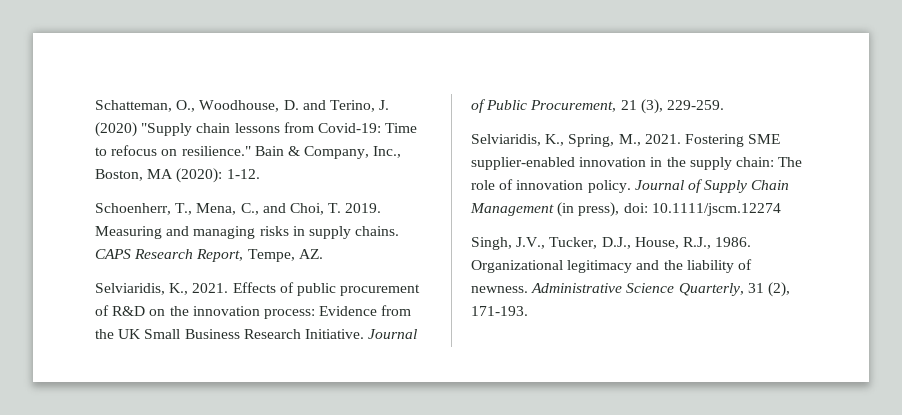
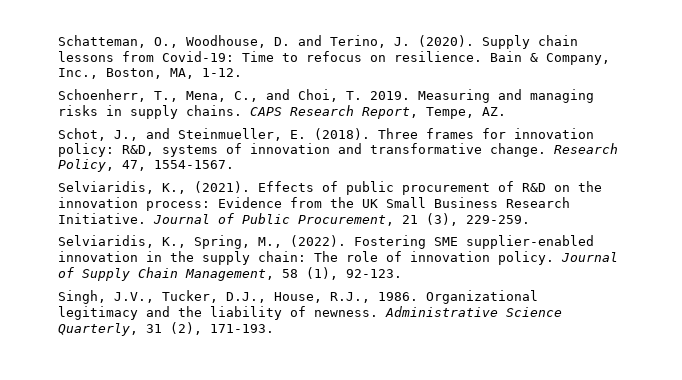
[95,122,193,137] (2020) "Supply -> [418,35,530,49] (2020). Supply
[181,146,251,156] resilience." -> [394,51,482,62] resilience.
[147,168,223,183] MA (2020): -> [170,68,194,79] MA,
[95,283,229,295] // Selviaridis, K., 2021. -> [58,128,594,141] [58,143,618,157] [58,159,234,172] [58,181,250,194] // Schot, J., and Steinmueller, E. (2018). Three frames for innovation policy: R&D, systems of innovation and transformative change. Research Policy, 47, 1554-1567. // Selviaridis, K., (2021).
[644,134,681,144] 2021. -> [290,235,346,247] (2022).
[470,202,781,217] Management (in press), doi: 10.1111/jscm.12274 -> [185,267,402,281] Management, 58 (1), 92-123.

